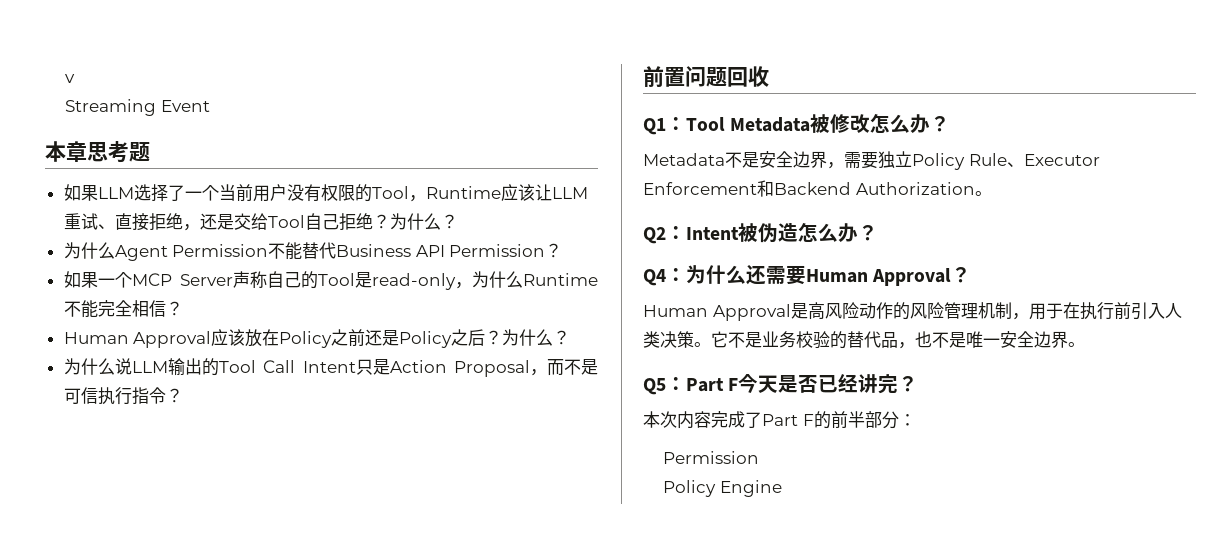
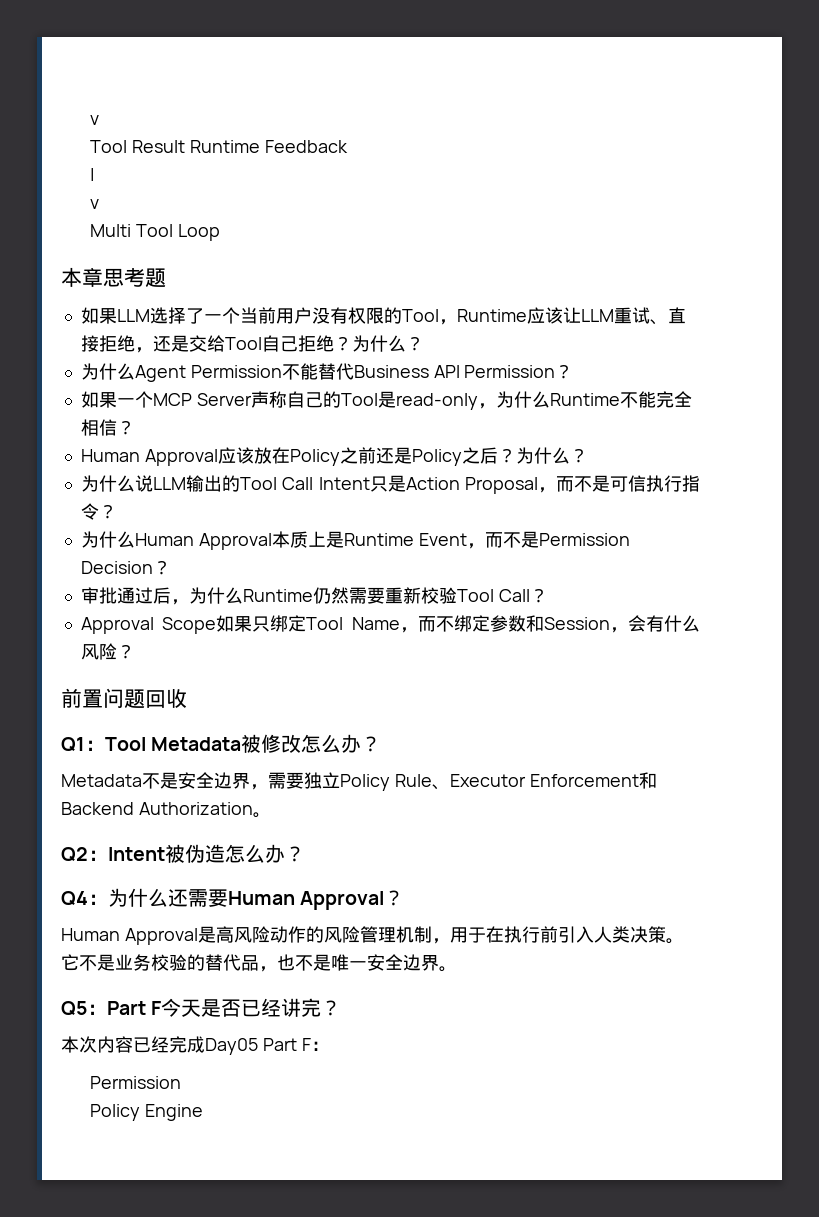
[65,74,76,83] [65,99,211,116] v // Streaming Event -> [90,115,100,125] [90,140,348,153] [90,168,96,181] [90,199,100,209] [90,224,220,241] v // Tool Result Runtime Feedback // | // v // Multi Tool Loop
(183, 395) none -> [80,531,630,550] [80,560,171,575] [80,587,548,605] [80,615,700,634] [80,643,135,660] // 为什么Human Approval本质上是Runtime Event，而不是Permission Decision？ // 审批通过后，为什么Runtime仍然需要重新校验Tool Call？ // Approval Scope如果只绑定Tool Name，而不绑定参数和Session，会有什么风险？
[711,411,899,429] 完成了Part F的前半部分 -> [133,1036,311,1055] 已经完成Day05 Part F

